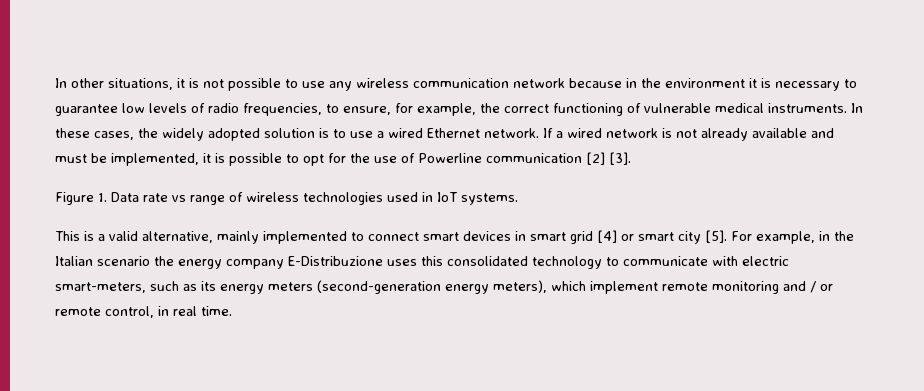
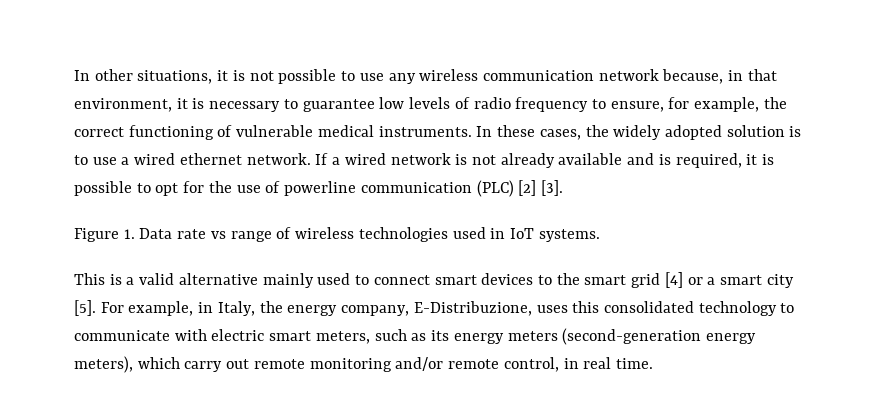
[569,78,745,88] because in the environment -> [662,69,777,84] [74,98,172,112] because, in that environment,
[243,103,322,116] frequencies, -> [515,97,589,112] frequency
[427,128,480,138] Ethernet -> [179,153,242,165] ethernet
[55,153,199,166] must be implemented, -> [658,153,742,168] is required,
[418,153,582,163] Powerline communication -> [284,180,514,197] powerline communication (PLC)
[142,231,347,244] alternative, mainly implemented -> [178,273,351,288] alternative mainly used
[515,231,526,241] in -> [537,273,580,285] to the
(634, 237) none -> [707,277,716,285] a
[834,231,854,241] [55,256,383,269] the Italian scenario the energy company E-Distribuzione -> [217,301,532,316] Italy, the energy company, E-Distribuzione,
[55,282,146,293] smart-meters, -> [269,331,370,344] smart meters,
[590,281,833,294] implement remote monitoring and / or -> [184,357,444,372] carry out remote monitoring and/or

